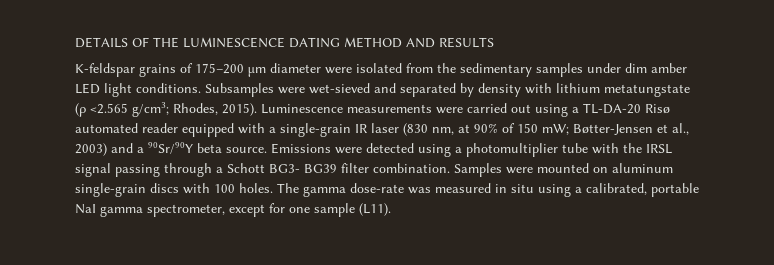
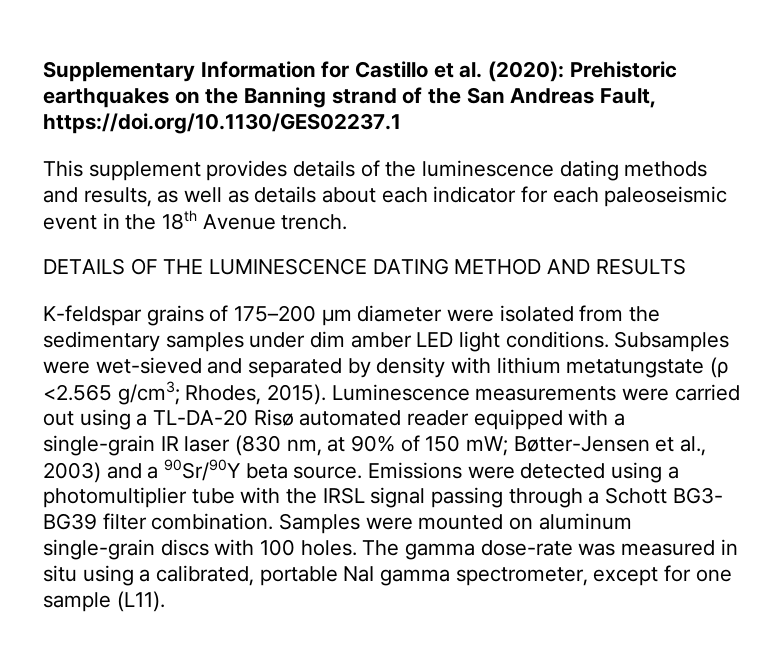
(75, 42) none -> [43,61,677,82] [43,87,657,108] [43,113,401,134] [43,160,708,181] [43,186,728,207] [43,210,348,230] Supplementary Information for Castillo et al. (2020): Prehistoric earthquakes on the Banning strand of the San Andreas Fault, https://doi.org/10.1130/GES02237.1 // This supplement provides details of the luminescence dating methods and results, as well as details about each indicator for each paleoseismic event in the 18th Avenue trench. //

